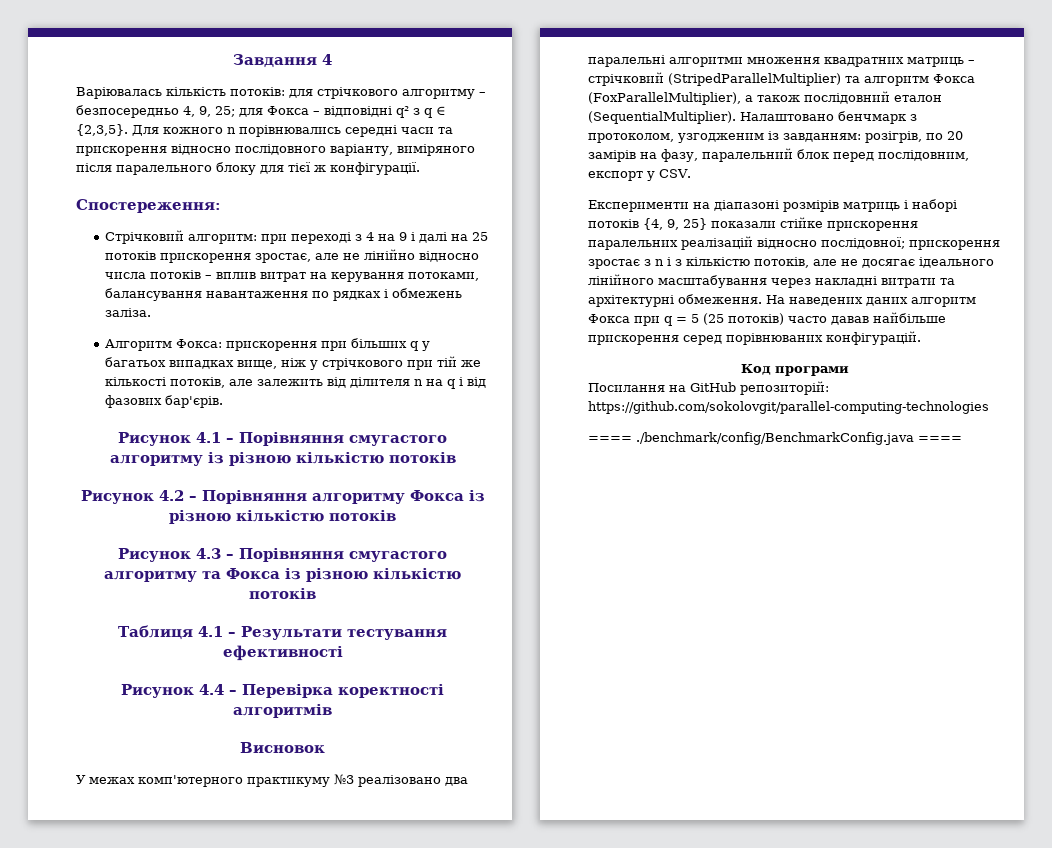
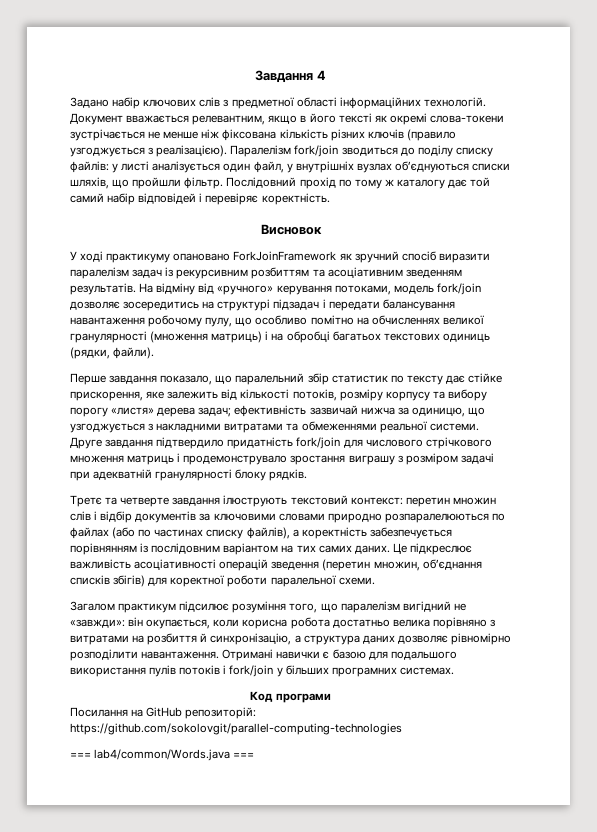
[76,87,486,99] [76,105,446,118] [76,124,453,137] [76,144,475,156] [76,162,420,175] [76,199,221,213] [104,230,488,244] [104,249,479,263] [104,270,479,282] [104,288,462,301] [104,308,151,317] [104,338,430,351] [104,356,481,370] [104,377,486,389] [104,395,223,408] [118,432,447,446] [109,452,456,466] [80,490,485,504] [169,510,396,524] [118,548,447,562] [104,568,461,582] [249,588,316,599] [118,625,447,640] [222,645,343,661] [121,684,444,698] [233,704,332,718] [240,742,325,753] [76,774,468,787] [588,55,975,67] [588,72,975,86] [588,91,942,105] [588,111,917,124] [588,131,963,143] [588,148,969,162] [588,169,691,181] [588,199,957,212] [588,217,918,231] [588,236,1000,250] [588,257,994,269] [588,274,955,288] [588,294,976,307] [588,312,946,326] [588,331,921,345] Варіювалась кількість потоків: для стрічкового алгоритму – безпосередньо 4, 9, 25; для Фокса – відповідні q² з q ∈ {2,3,5}. Для кожного n порівнювались середні часи та прискорення відносно послідовного варіанту, виміряного після паралельного блоку для тієї ж конфігурації. // Спостереження: // Стрічковий алгоритм: при переході з 4 на 9 і далі на 25 потоків прискорення зростає, але не лінійно відносно числа потоків – вплив витрат на керування потоками, балансування навантаження по рядках і обмежень заліза. // Алгоритм Фокса: прискорення при більших q у багатьох випадках вище, ніж у стрічкового при тій же кількості потоків, але залежить від ділителя n на q і від фазових бар'єрів. // Рисунок 4.1 – Порівняння смугастого алгоритму із різною кількістю потоків // Рисунок 4.2 – Порівняння алгоритму Фокса із різною кількістю потоків // Рисунок 4.3 – Порівняння смугастого алгоритму та Фокса із різною кількістю потоків // Таблиця 4.1 – Результати тестування ефективності // Рисунок 4.4 – Перевірка коректності алгоритмів // Висновок // У межах комп'ютерного практикуму №3 реалізовано два паралельні алгоритми множення квадратних матриць – стрічковий (StripedParallelMultiplier) та алгоритм Фокса (FoxParallelMultiplier), а також послідовний еталон (SequentialMultiplier). Налаштовано бенчмарк з протоколом, узгодженим із завданням: розігрів, по 20 замірів на фазу, паралельний блок перед послідовним, експорт у CSV. // Експерименти на діапазоні розмірів матриць і наборі потоків {4, 9, 25} показали стійке прискорення паралельних реалізацій відносно послідовної; прискорення зростає з n і з кількістю потоків, але не досягає ідеального лінійного масштабування через накладні витрати та архітектурні обмеження. На наведених даних алгоритм Фокса при q = 5 (25 потоків) часто давав найбільше прискорення серед порівнюваних конфігурацій. -> [70,97,486,109] [70,113,504,125] [70,129,456,141] [70,145,493,157] [70,161,511,173] [70,177,491,189] [70,193,330,205] [260,224,322,235] [70,251,490,263] [70,267,462,279] [70,283,481,295] [70,299,455,311] [70,315,485,327] [70,331,490,343] [70,347,155,359] [70,373,503,385] [70,389,487,401] [70,405,485,417] [70,421,479,433] [70,437,492,449] [70,453,494,465] [70,469,308,481] [70,495,496,507] [70,511,505,523] [70,527,452,539] [70,543,472,555] [70,559,482,571] [70,575,375,587] [70,601,466,613] [70,617,495,629] [70,633,511,645] [70,649,457,661] [70,665,454,677] Задано набір ключових слів з предметної області інформаційних технологій. Документ вважається релевантним, якщо в його тексті як окремі слова-токени зустрічається не менше ніж фіксована кількість різних ключів (правило узгоджується з реалізацією). Паралелізм fork/join зводиться до поділу списку файлів: у листі аналізується один файл, у внутрішніх вузлах об’єднуються списки шляхів, що пройшли фільтр. Послідовний прохід по тому ж каталогу дає той самий набір відповідей і перевіряє коректність. // Висновок // У ході практикуму опановано ForkJoinFramework як зручний спосіб виразити паралелізм задач із рекурсивним розбиттям та асоціативним зведенням результатів. На відміну від «ручного» керування потоками, модель fork/join дозволяє зосередитись на структурі підзадач і передати балансування навантаження робочому пулу, що особливо помітно на обчисленнях великої гранулярності (множення матриць) і на обробці багатьох текстових одиниць (рядки, файли). // Перше завдання показало, що паралельний збір статистик по тексту дає стійке прискорення, яке залежить від кількості потоків, розміру корпусу та вибору порогу «листя» дерева задач; ефективність зазвичай нижча за одиницю, що узгоджується з накладними витратами та обмеженнями реальної системи. Друге завдання підтвердило придатність fork/join для числового стрічкового множення матриць і продемонструвало зростання виграшу з розміром задачі при адекватній гранулярності блоку рядків. // Третє та четверте завдання ілюструють текстовий контекст: перетин множин слів і відбір документів за ключовими словами природно розпаралелюються по файлах (або по частинах списку файлів), а коректність забезпечується порівнянням із послідовним варіантом на тих самих даних. Це підкреслює важливість асоціативності операцій зведення (перетин множин, об’єднання списків збігів) для коректної роботи паралельної схеми. // Загалом практикум підсилює розуміння того, що паралелізм вигідний не «завжди»: він окупається, коли корисна робота достатньо велика порівняно з витратами на розбиття й синхронізацію, а структура даних дозволяє рівномірно розподілити навантаження. Отримані навички є базою для подальшого використання пулів потоків і fork/join у більших програмних системах.
[588,432,962,445] ==== ./benchmark/config/BenchmarkConfig.java ==== -> [70,749,255,761] === lab4/common/Words.java ===

